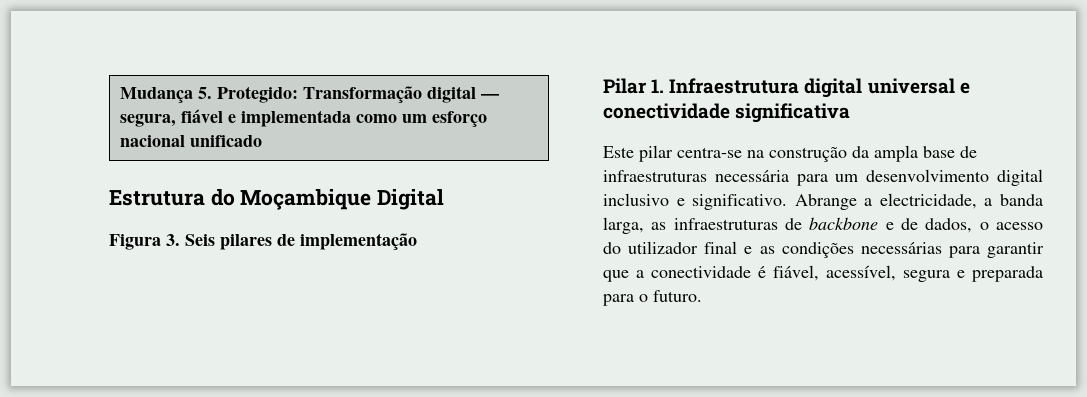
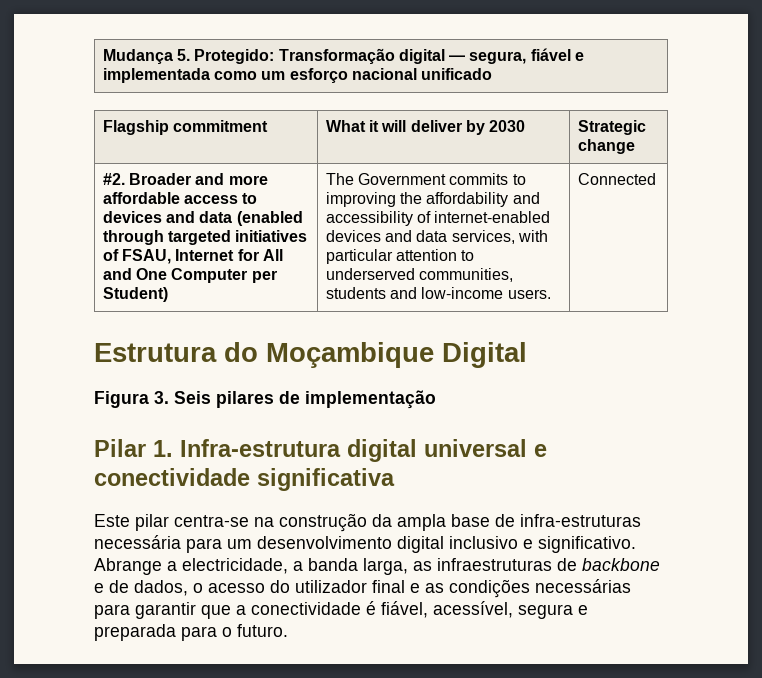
(262, 141) none -> [102,120,268,135] [325,120,526,135] [577,120,646,135] [577,139,635,154] [102,173,268,185] [102,192,258,204] [102,211,303,226] [102,230,308,245] [102,249,283,264] [102,268,277,283] [102,287,168,302] [325,173,526,185] [325,192,540,207] [325,211,551,226] [325,230,548,244] [325,249,475,264] [325,268,513,282] [325,287,551,299] [577,173,656,185] // Flagship commitment | What it will deliver by 2030 | Strategic change // #2. Broader and more affordable access to devices and data (enabled through targeted initiatives of FSAU, Internet for All and One Computer per Student) | The Government commits to improving the affordability and accessibility of internet-enabled devices and data services, with particular attention to underserved communities, students and low-income users. | Connected
[669,78,800,94] Infraestrutura -> [180,439,341,457] Infra-estrutura
[603,170,707,182] infraestruturas -> [520,514,641,527] infra-estruturas

